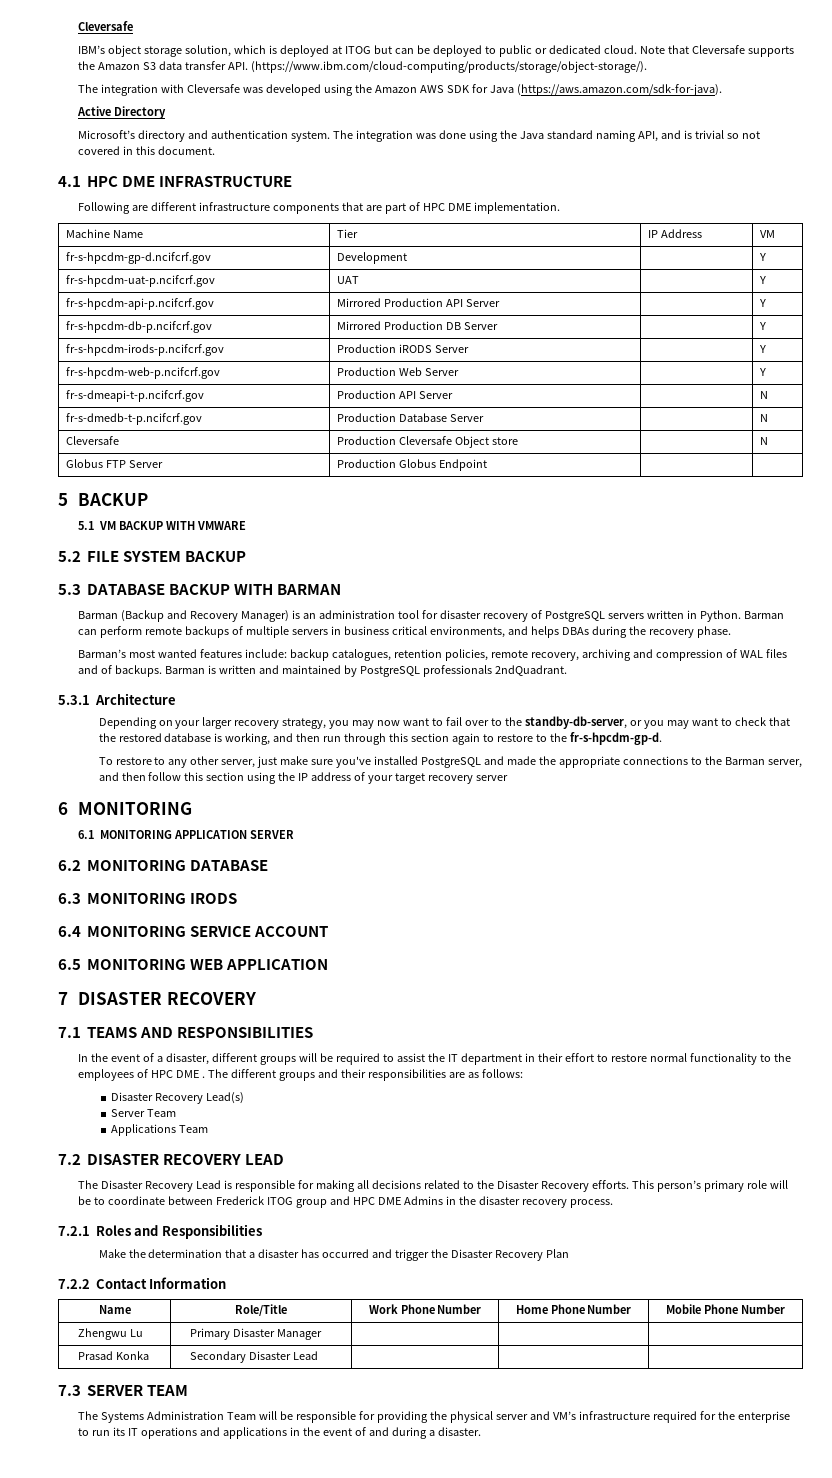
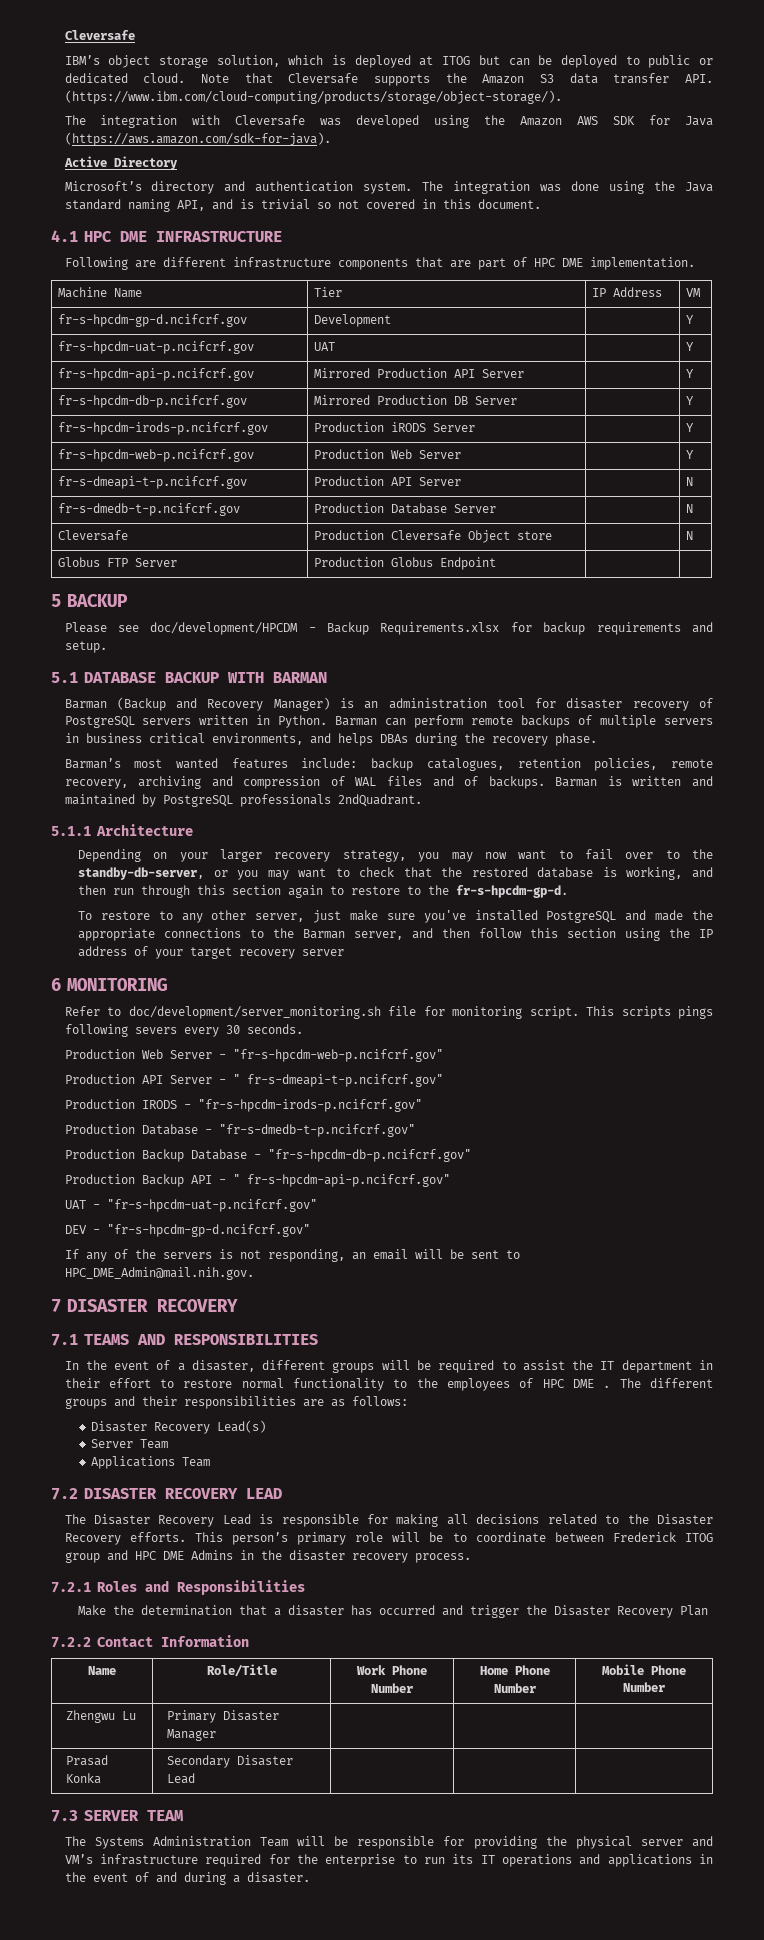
[78,521,246,530] [58,551,246,562] [58,584,81,595] 5.1 VM BACKUP WITH VMWARE // 5.2 FILE SYSTEM BACKUP // 5.3 -> [64,622,713,635] [64,641,107,653] [51,672,78,683] Please see doc/development/HPCDM - Backup Requirements.xlsx for backup requirements and setup. // 5.1
[58,695,90,705] 5.3.1 -> [51,826,91,836] 5.1.1
[78,830,294,839] [58,860,268,871] [58,893,237,904] [58,926,328,937] [58,959,328,970] 6.1 MONITORING APPLICATION SERVER // 6.2 MONITORING DATABASE // 6.3 MONITORING IRODS // 6.4 MONITORING SERVICE ACCOUNT // 6.5 MONITORING WEB APPLICATION -> [64,1006,713,1019] [64,1024,303,1037] [64,1049,443,1062] [64,1074,443,1087] [64,1099,422,1112] [64,1124,415,1137] [64,1149,471,1162] [64,1174,450,1187] [64,1199,317,1212] [64,1224,310,1237] [64,1249,520,1262] [64,1267,254,1280] Refer to doc/development/server_monitoring.sh file for monitoring script. This scripts pings following severs every 30 seconds. // Production Web Server - "fr-s-hpcdm-web-p.ncifcrf.gov" // Production API Server - " fr-s-dmeapi-t-p.ncifcrf.gov" // Production IRODS - "fr-s-hpcdm-irods-p.ncifcrf.gov" // Production Database - "fr-s-dmedb-t-p.ncifcrf.gov" // Production Backup Database - "fr-s-hpcdm-db-p.ncifcrf.gov" // Production Backup API - " fr-s-hpcdm-api-p.ncifcrf.gov" // UAT - "fr-s-hpcdm-uat-p.ncifcrf.gov" // DEV - "fr-s-hpcdm-gp-d.ncifcrf.gov" // If any of the servers is not responding, an email will be sent to HPC_DME_Admin@mail.nih.gov.

